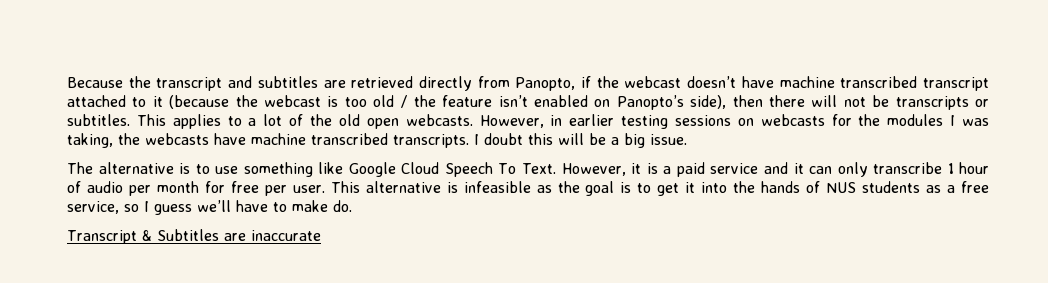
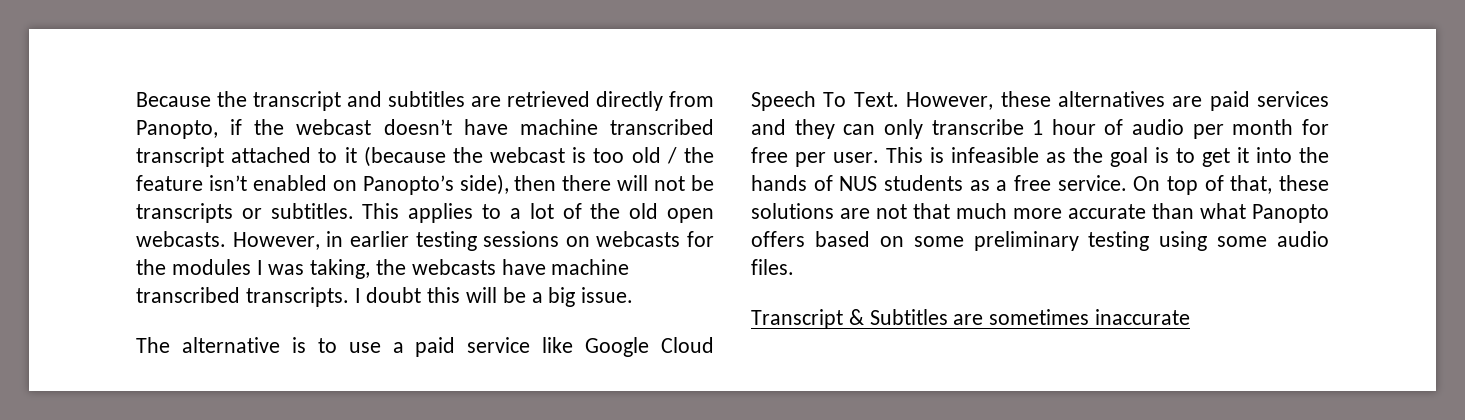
[243,162,313,177] something -> [392,337,531,357] a paid service
[631,162,804,177] it is a paid service and it -> [1000,91,1329,111] [751,119,835,139] these alternatives are paid services and they
[365,181,441,193] alternative -> (923, 155) none
[67,200,352,215] service, so I guess we’ll have to make do. -> [1057,175,1329,195] [751,203,1329,223] [751,231,1329,251] [751,259,794,275] service. On top of that, these solutions are not that much more accurate than what Panopto offers based on some preliminary testing using some audio files.
(246, 237) none -> [989,309,1090,325] sometimes

